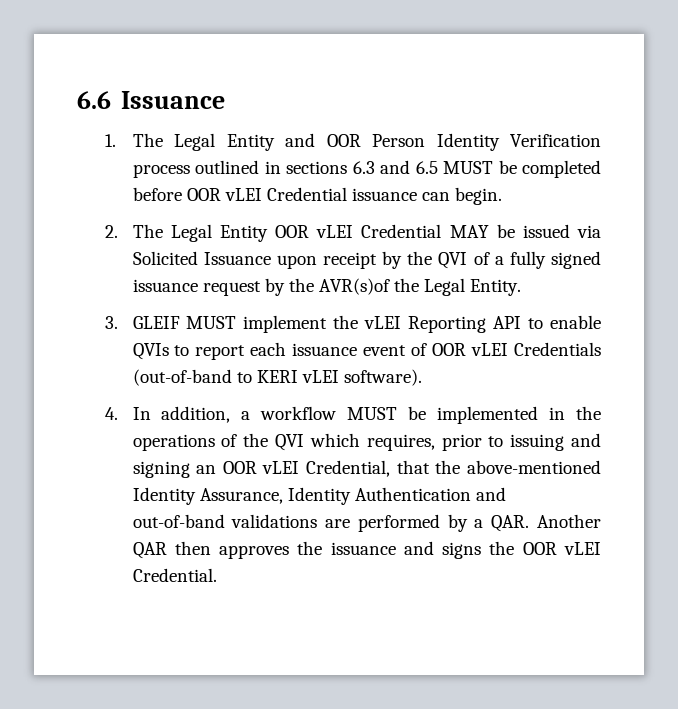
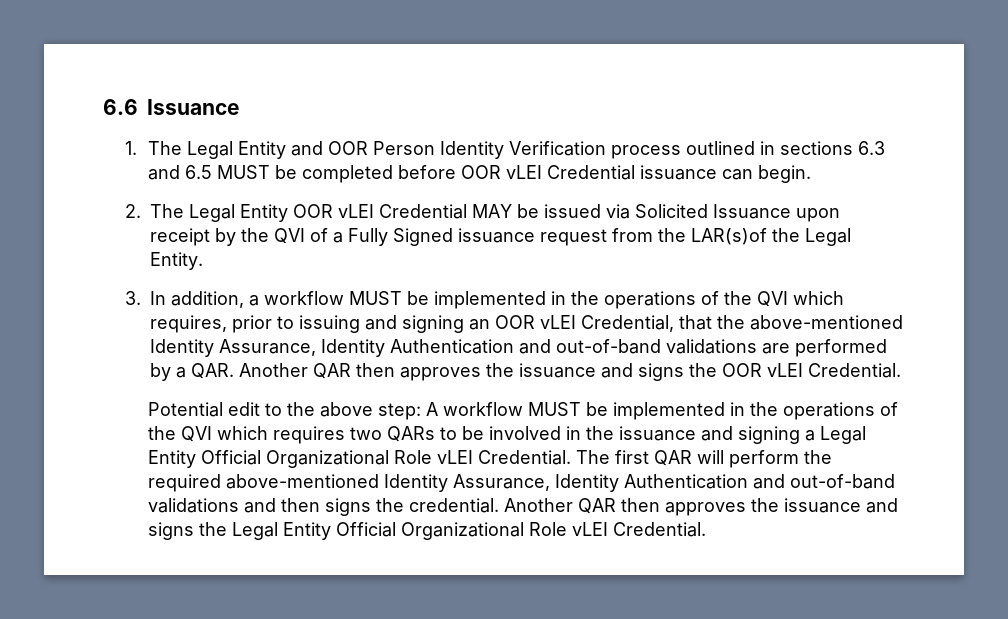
[509,251,602,269] [132,278,522,296] [104,315,601,333] [132,342,601,360] [132,369,423,386] [104,407,118,420] fully signed issuance request by the AVR(s)of the Legal Entity. // 3. GLEIF MUST implement the vLEI Reporting API to enable QVIs to report each issuance event of OOR vLEI Credentials (out-of-band to KERI vLEI software). // 4. -> [348,228,852,246] [150,252,204,270] [125,291,142,305] Fully Signed issuance request from the LAR(s)of the Legal Entity. // 3.
(217, 575) none -> [147,402,898,420] [147,426,866,444] [147,450,832,468] [147,474,895,492] [147,498,898,516] [147,522,706,540] // Potential edit to the above step: A workflow MUST be implemented in the operations of the QVI which requires two QARs to be involved in the issuance and signing a Legal Entity Official Organizational Role vLEI Credential. The first QAR will perform the required above-mentioned Identity Assurance, Identity Authentication and out-of-band validations and then signs the credential. Another QAR then approves the issuance and signs the Legal Entity Official Organizational Role vLEI Credential.

